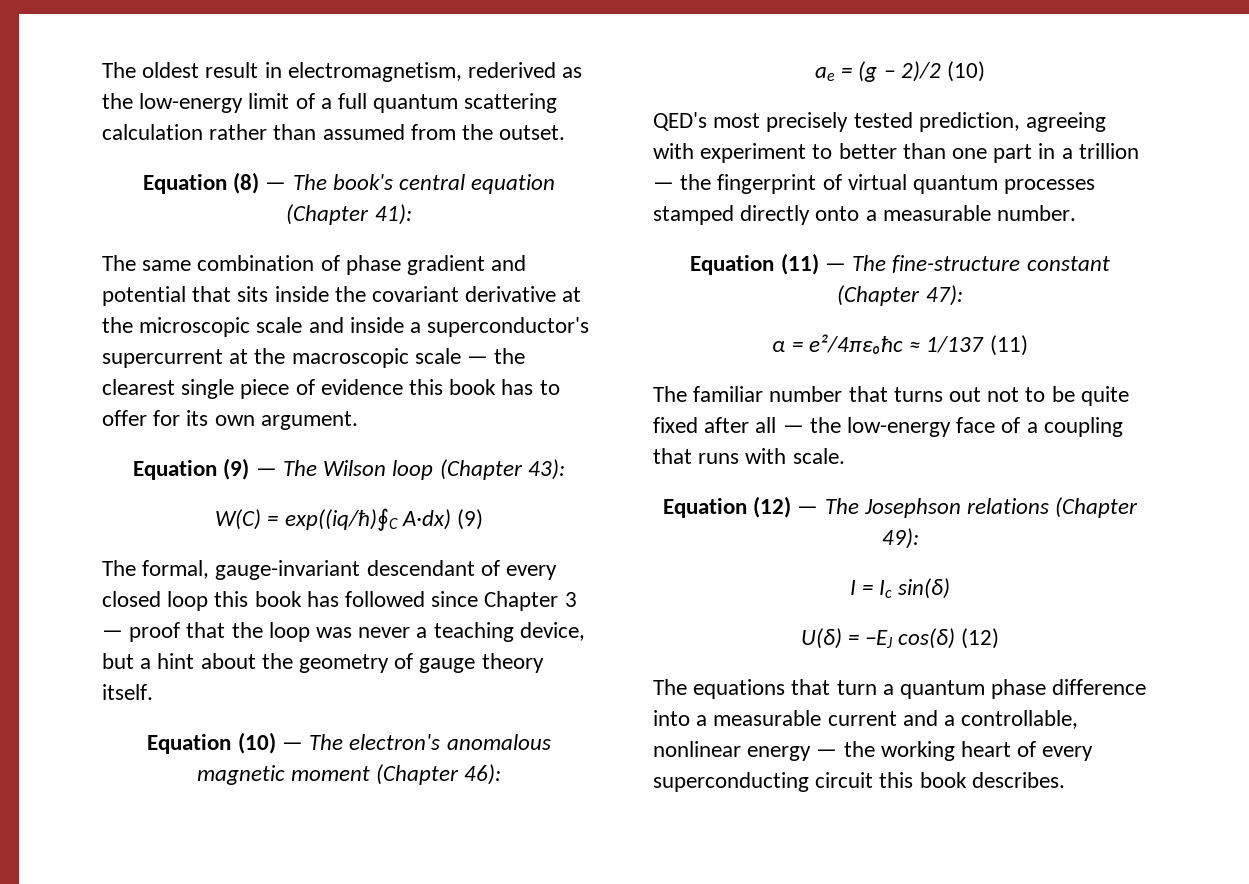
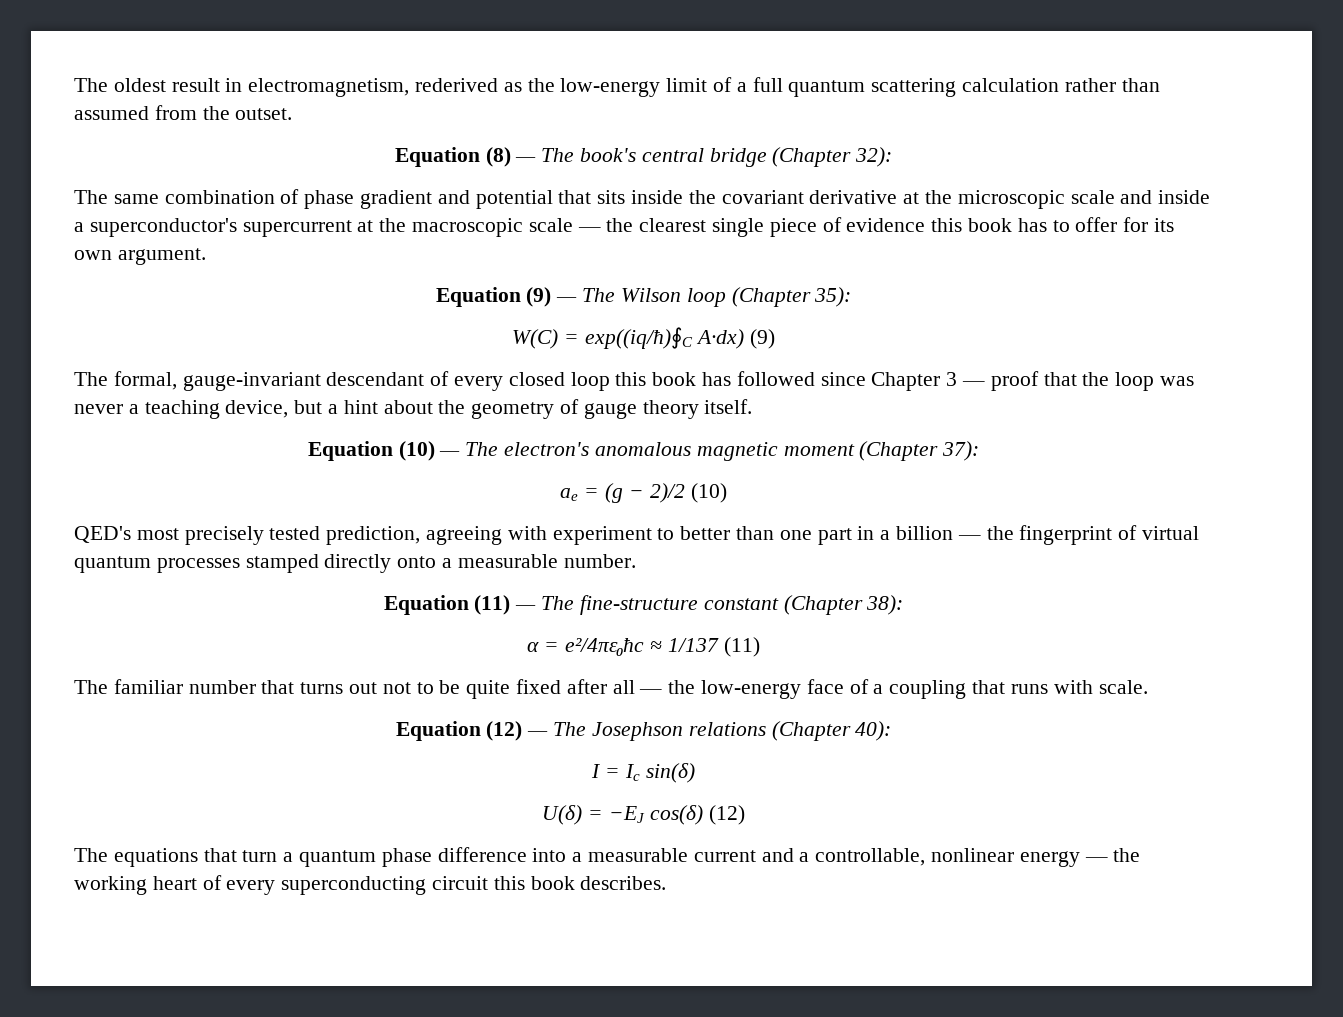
[471,174,556,194] [286,204,412,225] equation (Chapter 41): -> [709,147,893,167] bridge (Chapter 32):
[527,459,565,480] 43): -> [814,287,852,307] 35):
[464,764,502,785] 46): -> [942,441,980,461] 37):
[1078,143,1139,159] trillion -> [896,526,954,540] billion
[925,285,963,306] 47): -> [866,595,904,615] 38):
[881,528,919,549] 49): -> [855,721,892,741] 40):

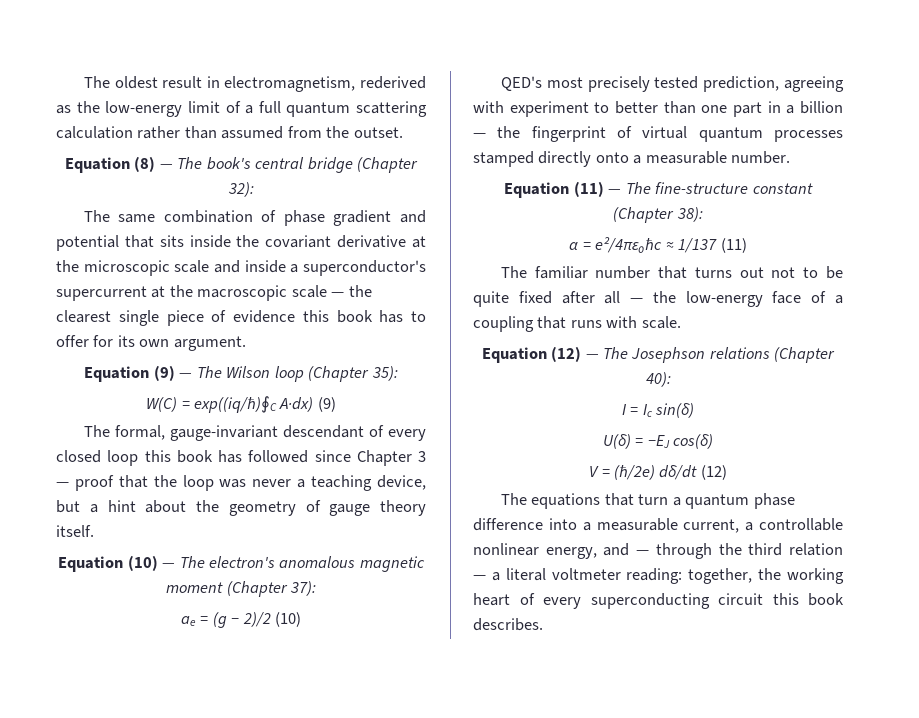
(703, 815) none -> [589,465,698,480] // V = (ħ/2e) dδ/dt
[693,848,1108,867] current and a controllable, nonlinear energy — -> [683,518,843,533] [473,543,843,559] [473,568,753,584] current, a controllable nonlinear energy, and — through the third relation — a literal voltmeter reading: together,

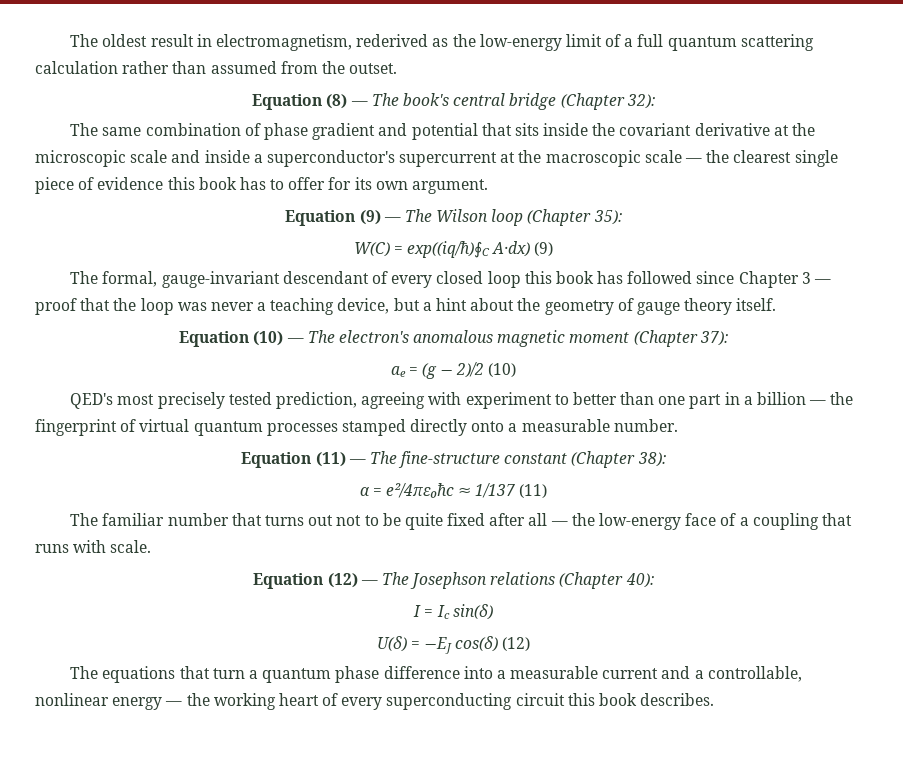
[589,465,698,480] // V = (ħ/2e) dδ/dt -> (499, 644) none
[683,518,843,533] [473,543,843,559] [473,568,753,584] current, a controllable nonlinear energy, and — through the third relation — a literal voltmeter reading: together, -> [602,666,802,682] [35,693,183,710] current and a controllable, nonlinear energy —

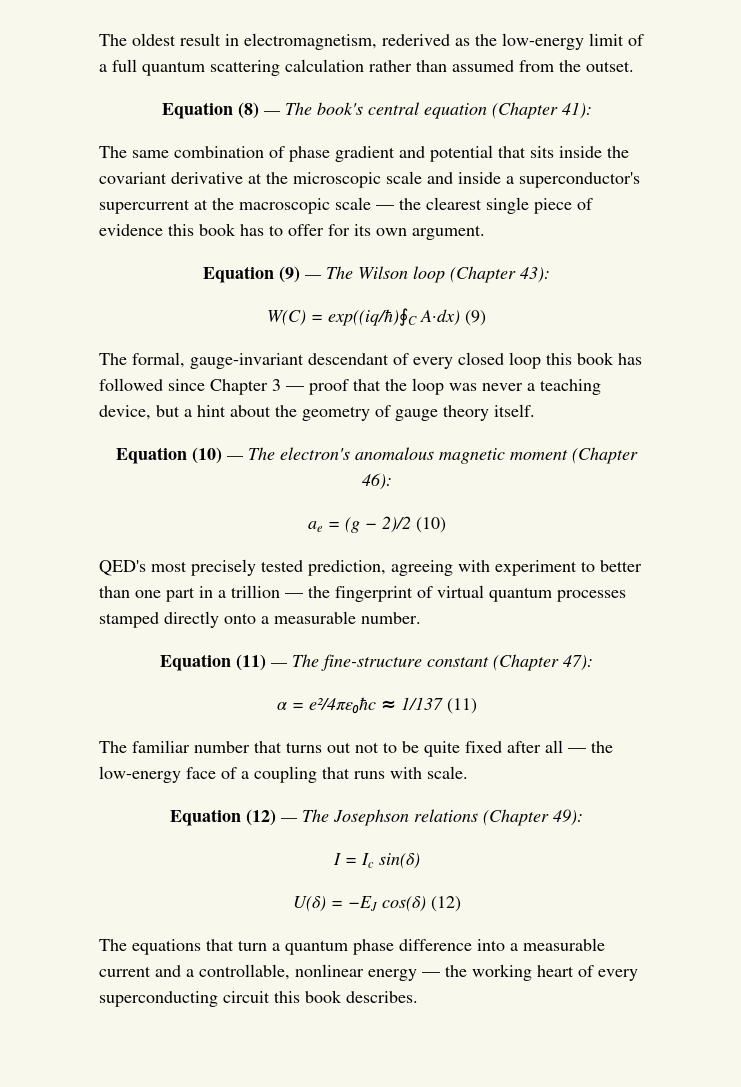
[509,93,655,110] bridge (Chapter 32): -> [423,102,592,119] equation (Chapter 41):
[593,210,622,225] 35): -> [520,267,550,283] 43):
[699,331,728,346] 37): -> [361,473,392,490] 46):
[757,392,807,405] billion -> [231,585,280,598] trillion
[637,452,666,467] 38): -> [563,655,593,671] 47):
[625,573,654,588] 40): -> [553,809,583,826] 49):

